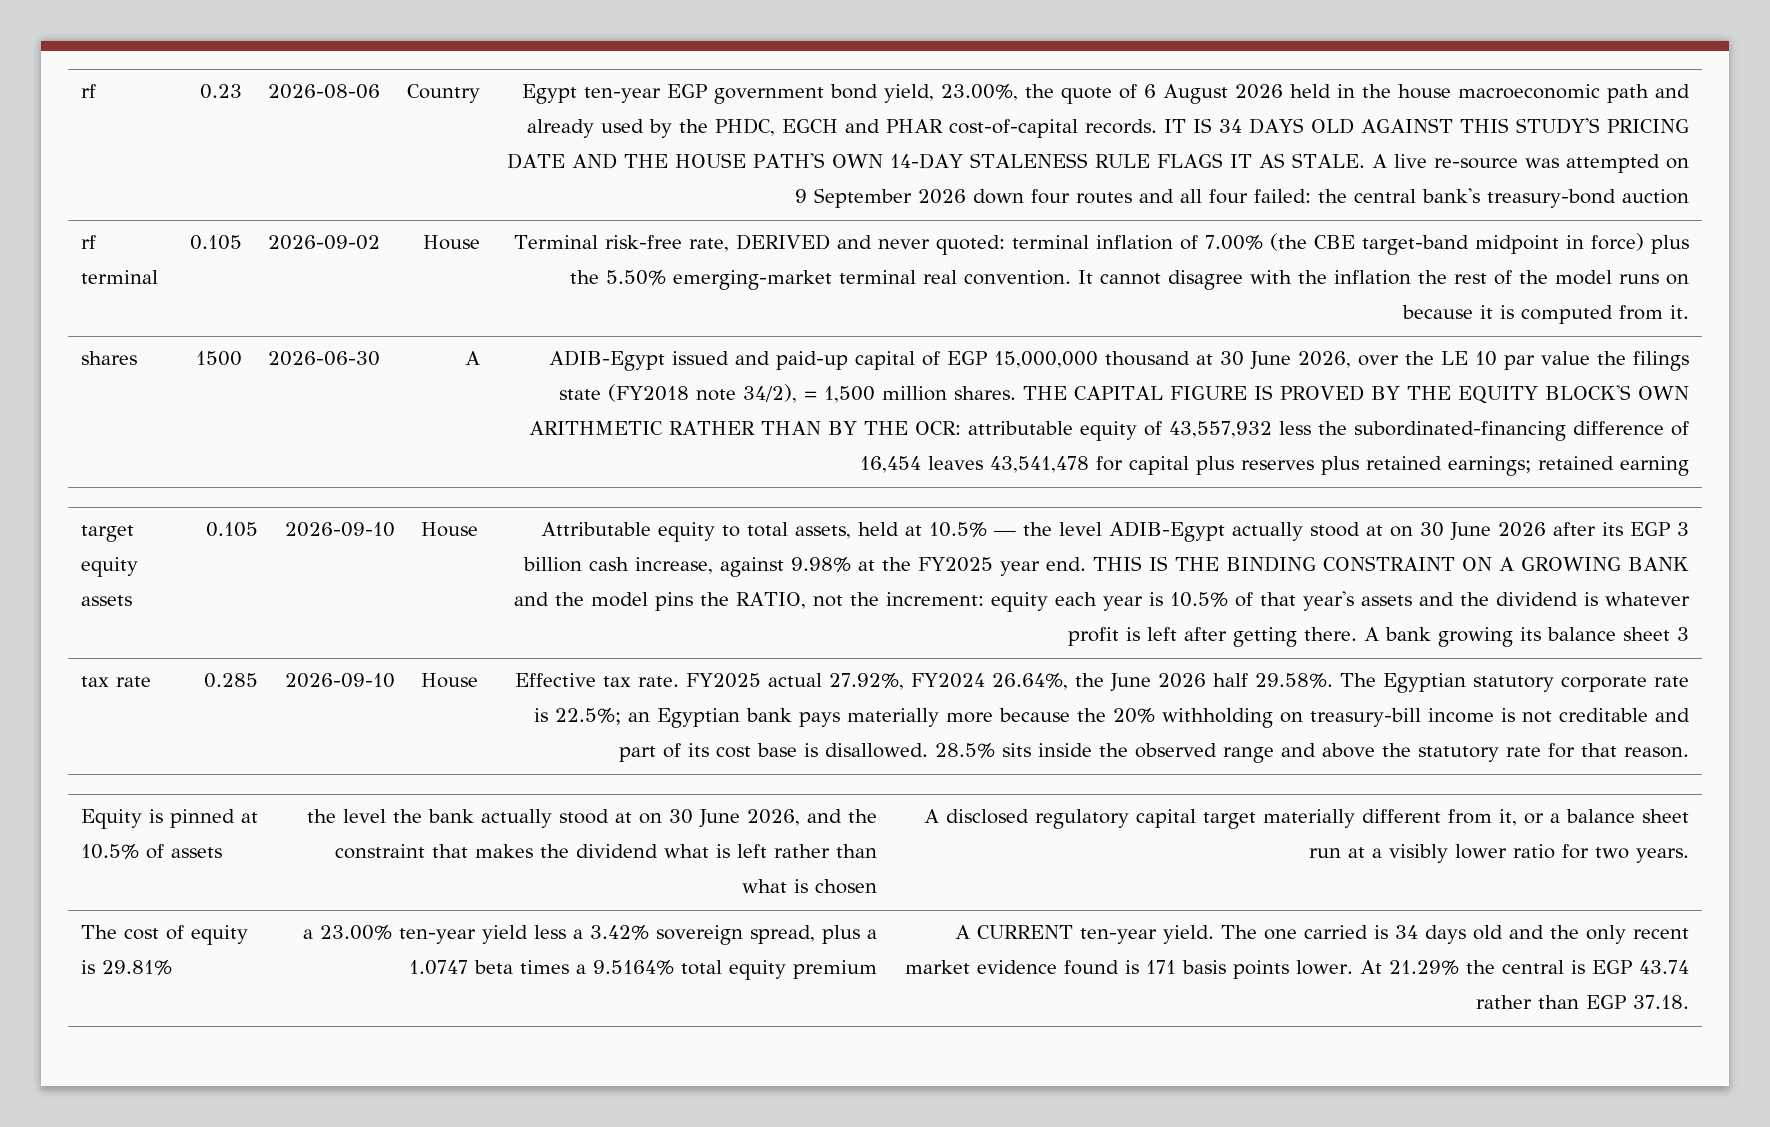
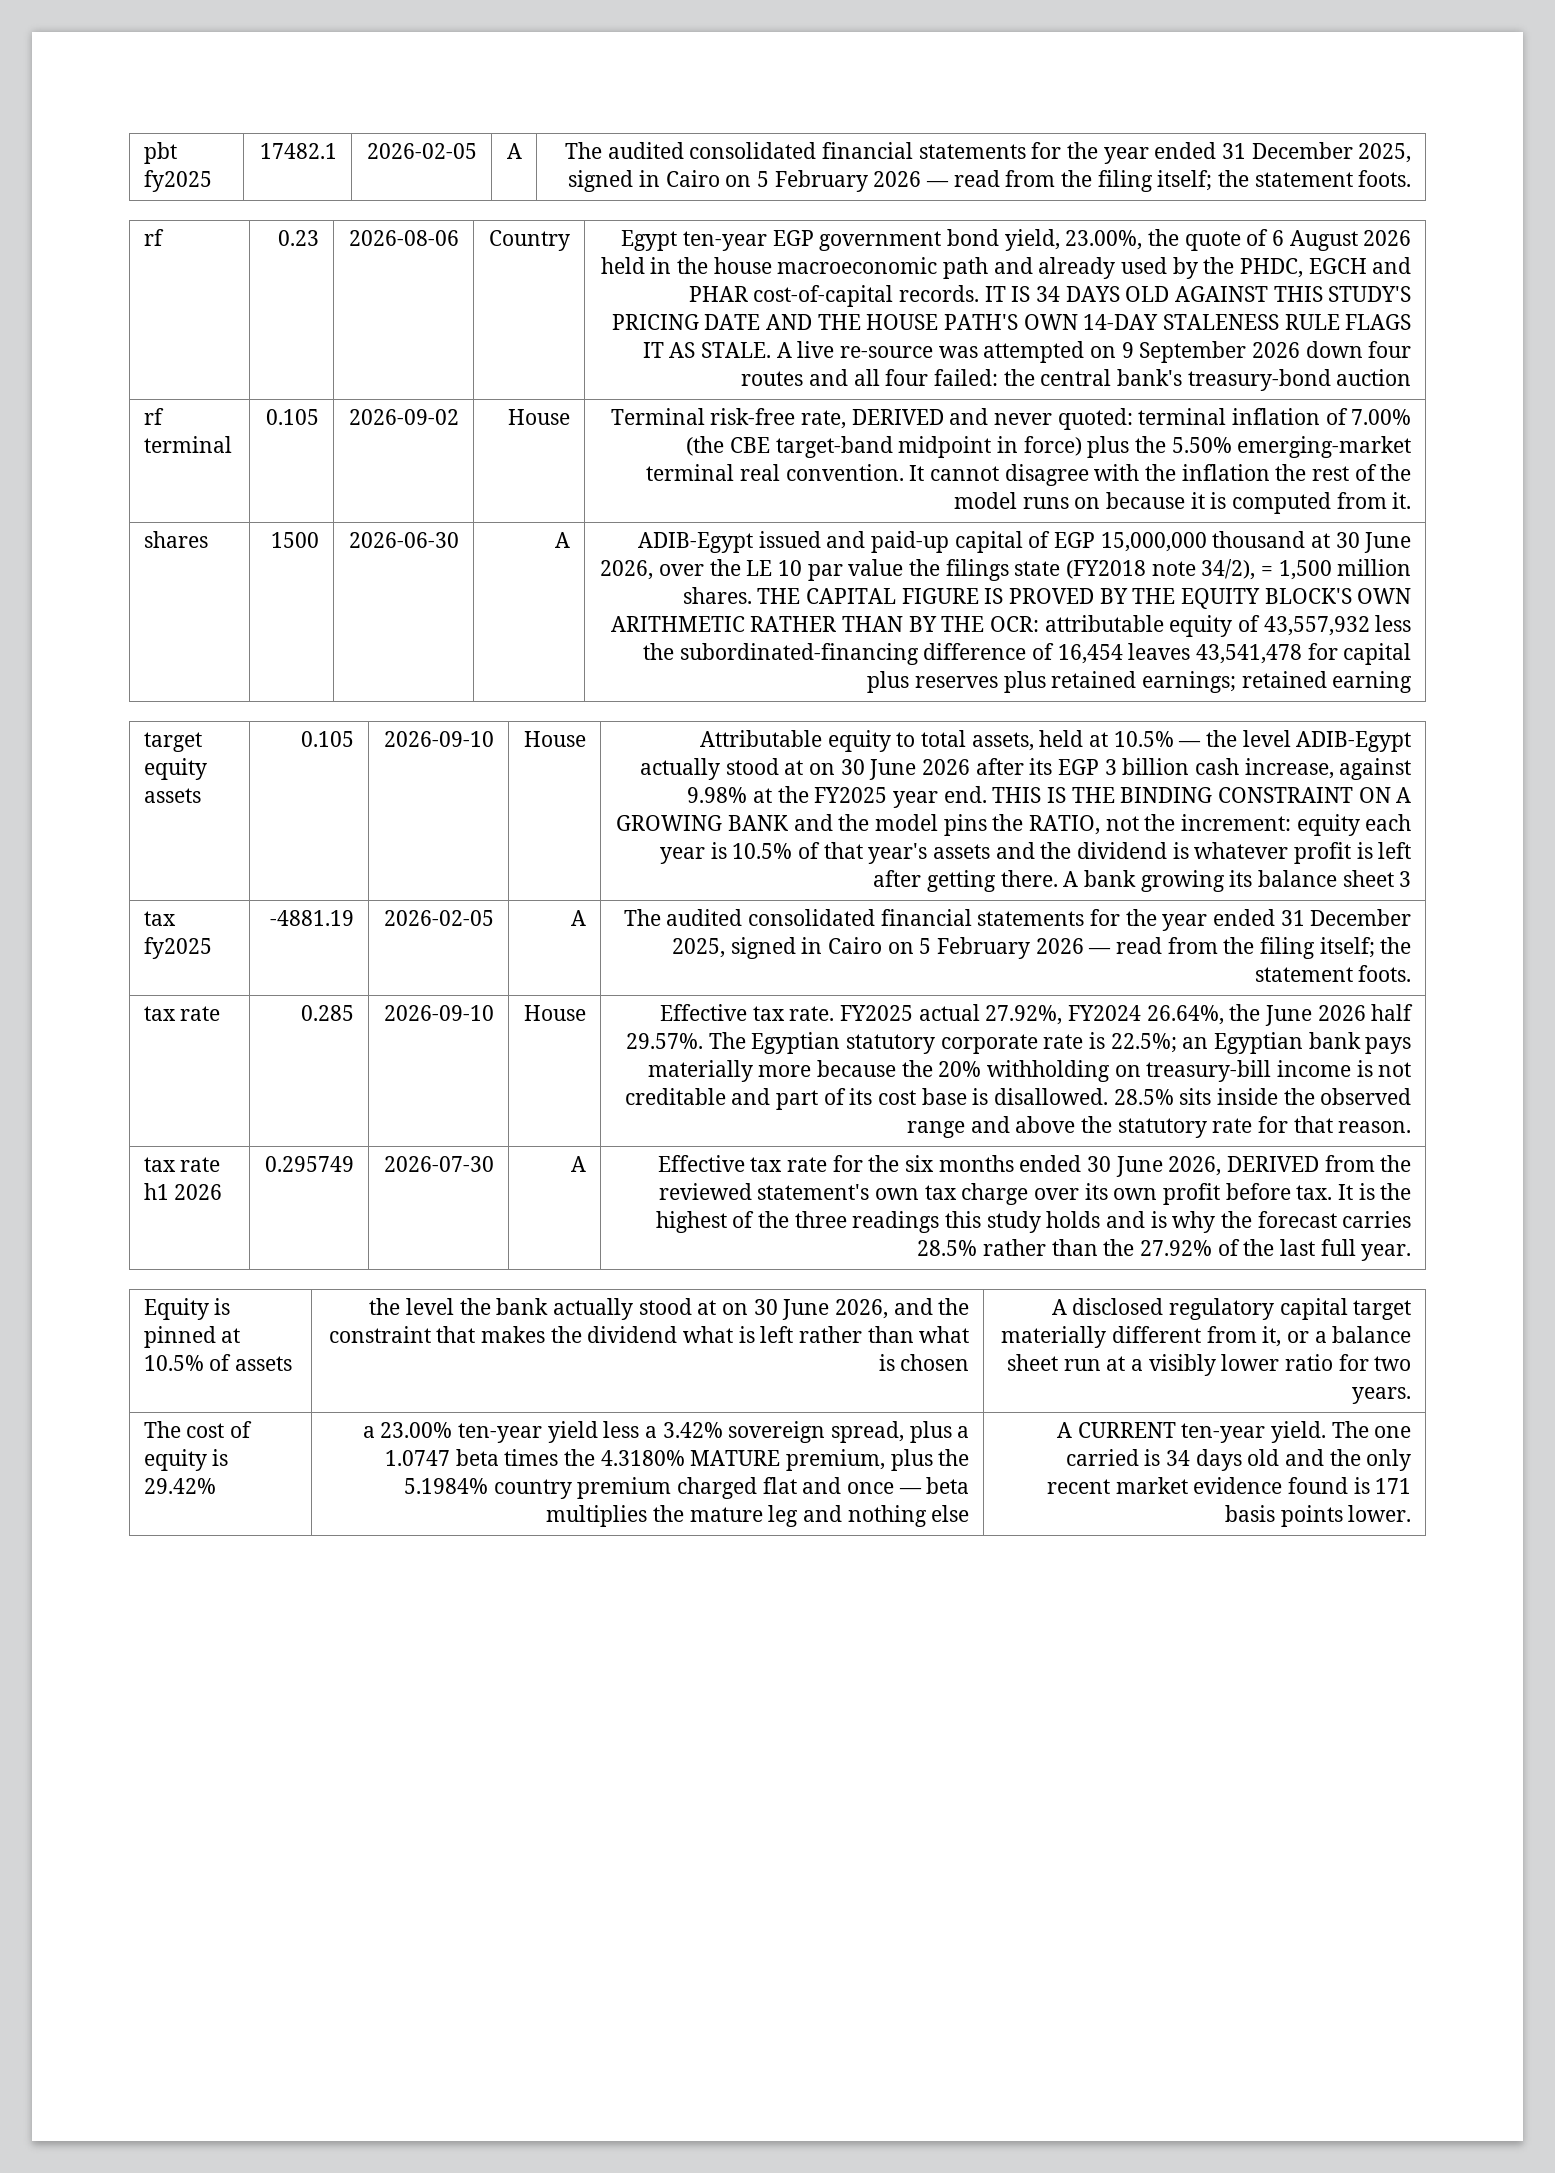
(80, 91) none -> [143,142,177,164] [143,170,212,192] [260,143,338,159] [367,143,478,159] [507,143,523,159] [564,142,1412,164] [568,170,1412,192] pbt fy2025 | 17482.1 | 2026-02-05 | A | The audited consolidated financial statements for the year ended 31 December 2025, signed in Cairo on 5 February 2026 — read from the filing itself; the statement foots. //
(1690, 634) none -> [143,911,176,926] [143,937,212,959] [270,910,355,926] [384,910,495,926] [571,910,587,926] [623,909,1412,931] [671,937,1412,959] [1254,965,1412,982] // tax fy2025 | -4881.19 | 2026-02-05 | A | The audited consolidated financial statements for the year ended 31 December 2025, signed in Cairo on 5 February 2026 — read from the filing itself; the statement foots.
[1255,673,1334,688] 29.58%. -> [625,1033,703,1049] 29.57%.
(1690, 752) none -> [143,1157,221,1172] [143,1183,223,1200] [265,1156,355,1172] [384,1156,495,1172] [571,1156,587,1172] [657,1155,1412,1177] [658,1183,1412,1205] [655,1211,1412,1233] [917,1239,1412,1261] // tax rate h1 2026 | 0.295749 | 2026-07-30 | A | Effective tax rate for the six months ended 30 June 2026, DERIVED from the reviewed statement's own tax charge over its own profit before tax. It is the highest of the three readings this study holds and is why the forecast carries 28.5% rather than the 27.92% of the last full year.
[101,960,172,975] 29.81% -> [143,1478,216,1494] 29.42%
[576,960,878,980] a 9.5164% total equity premium -> [564,1449,970,1471] [404,1477,970,1499] [546,1505,970,1527] the 4.3180% MATURE premium, plus the 5.1984% country premium charged flat and once — beta multiplies the mature leg and nothing else
[1360,960,1690,975] [1476,995,1690,1009] At 21.29% the central is EGP 43.74 rather than EGP 37.18. -> (1412, 1513) none

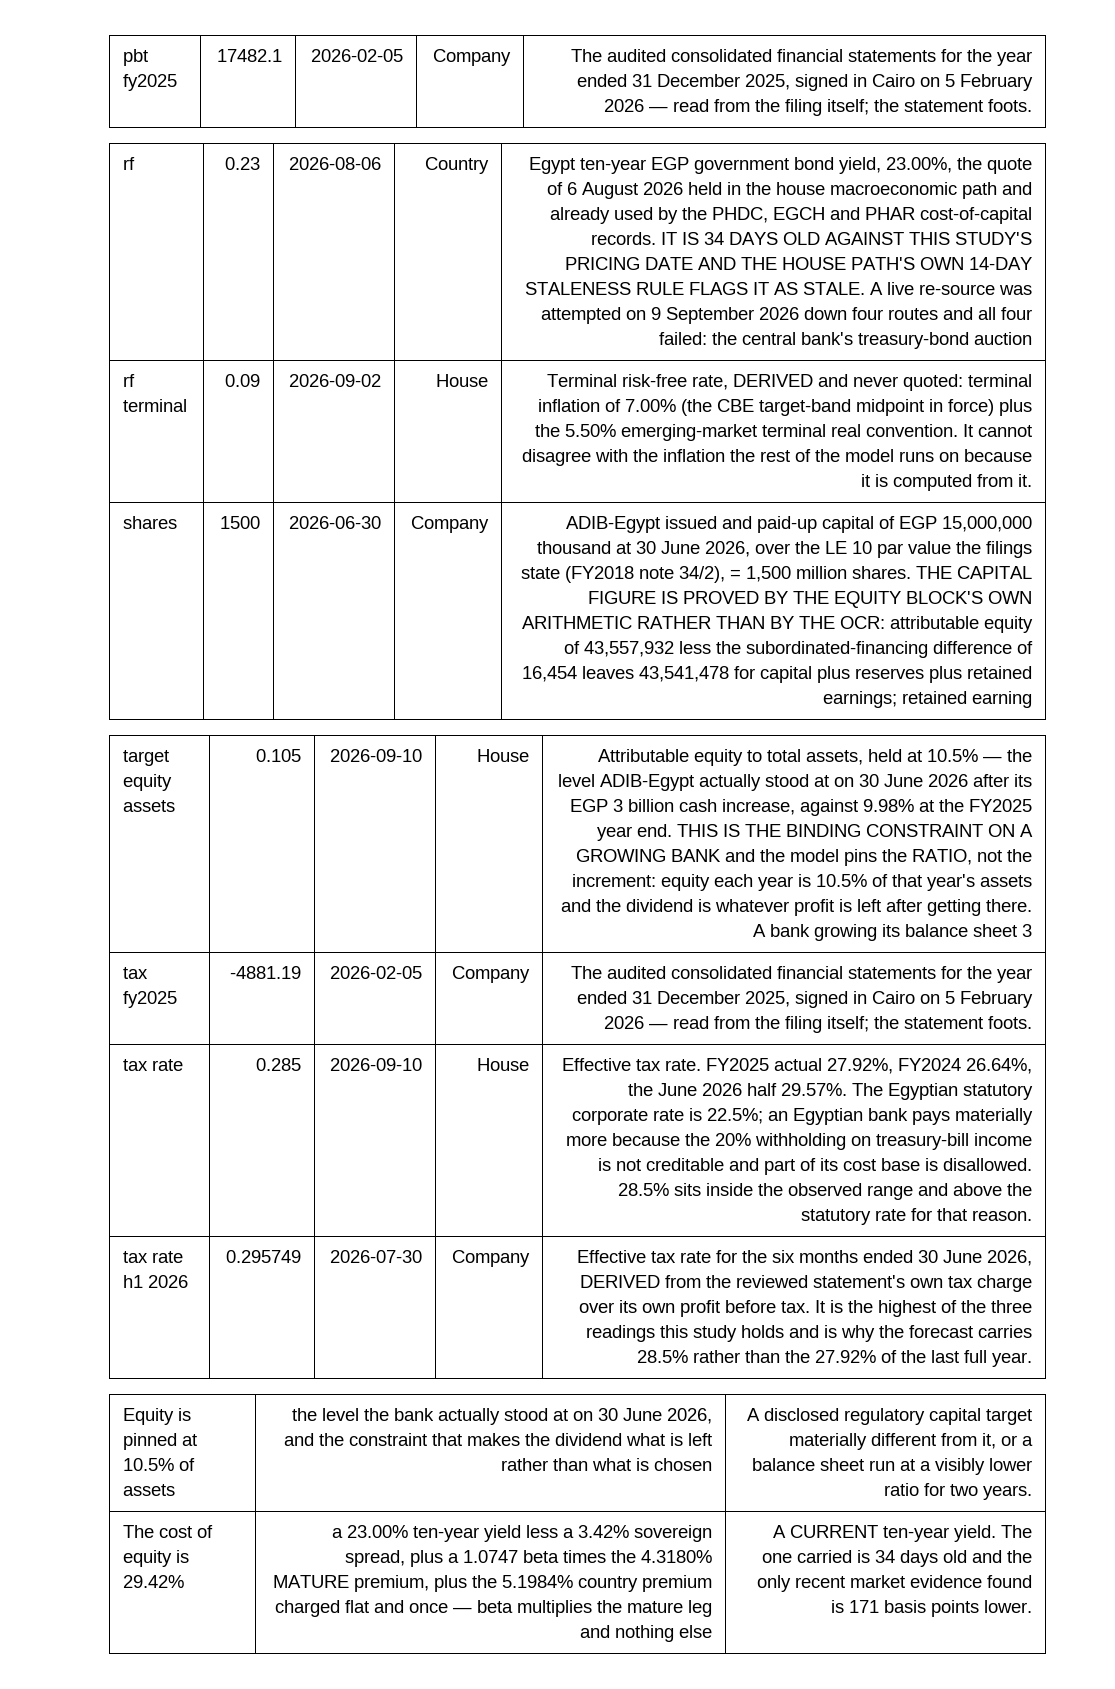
[507,143,523,159] A -> [432,49,511,66] Company
[266,409,320,425] 0.105 -> [224,374,260,387] 0.09
[555,532,571,548] A -> [410,516,489,533] Company
[571,910,587,926] A -> [451,966,530,983] Company
[571,1156,587,1172] A -> [451,1250,530,1267] Company

